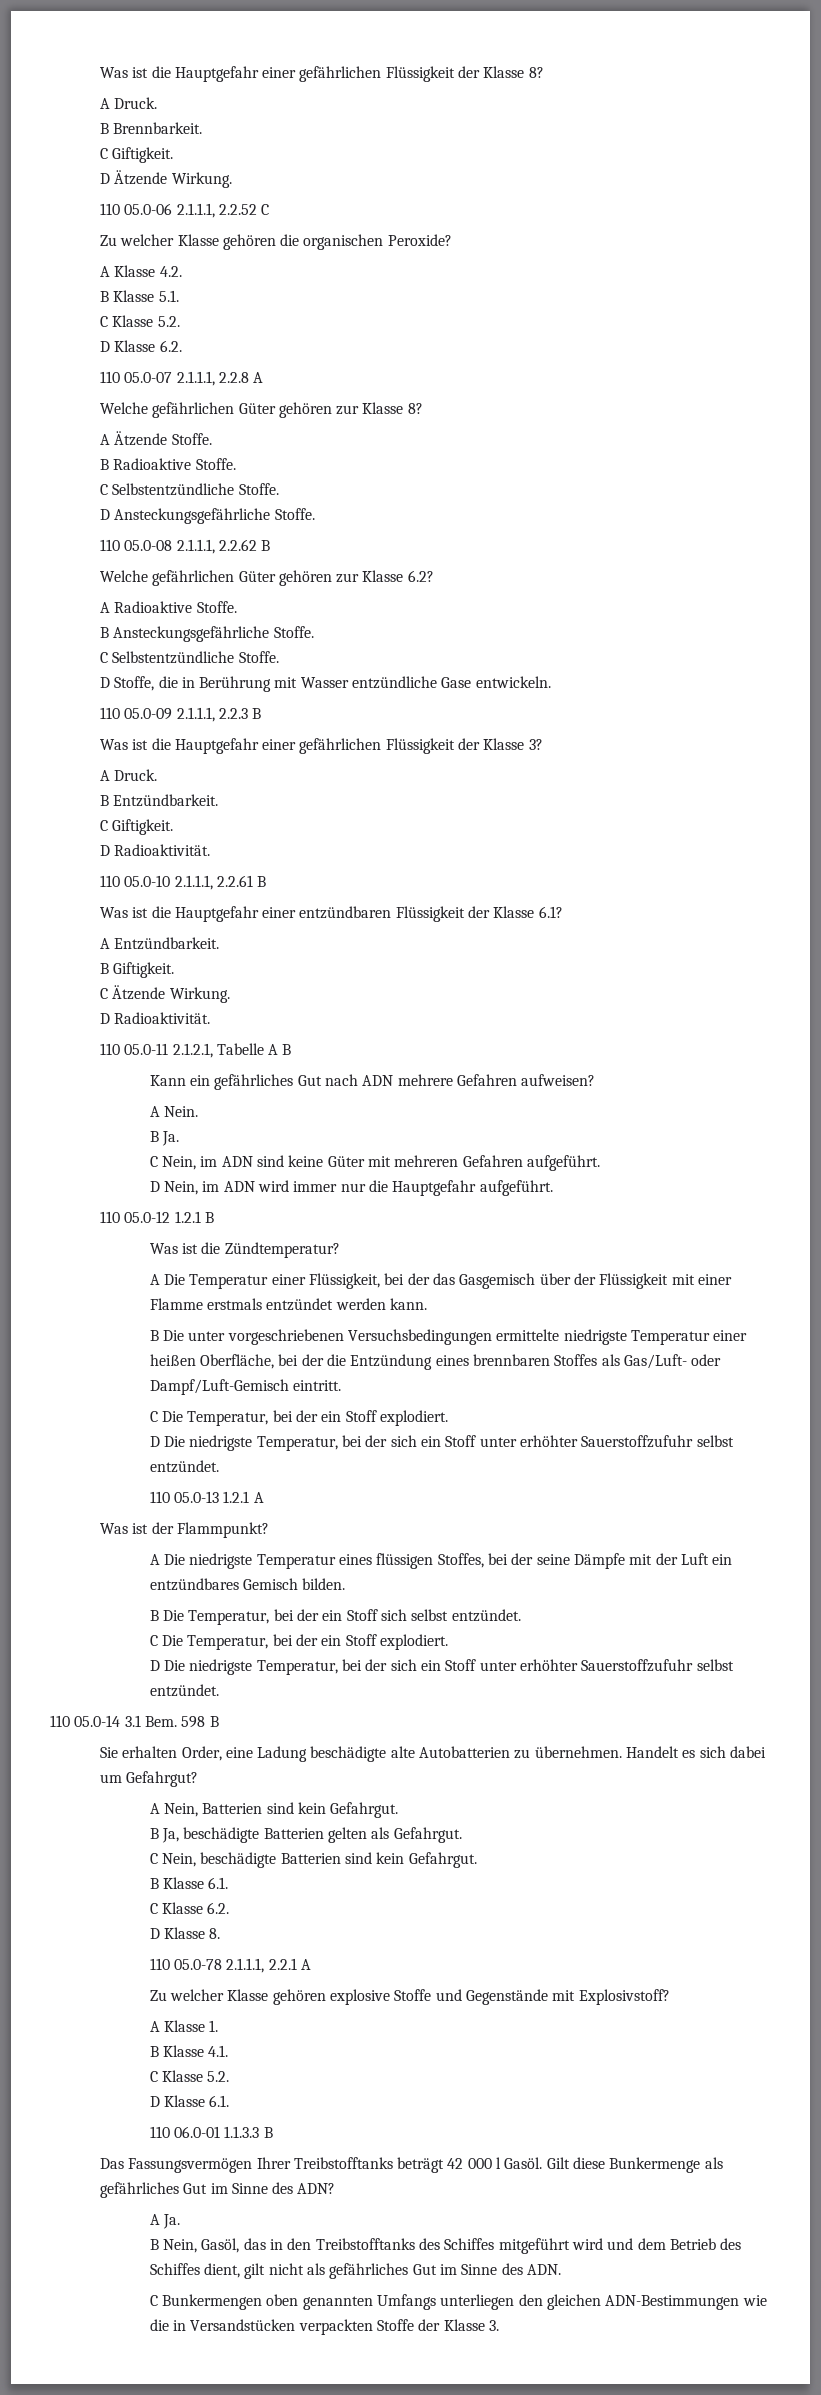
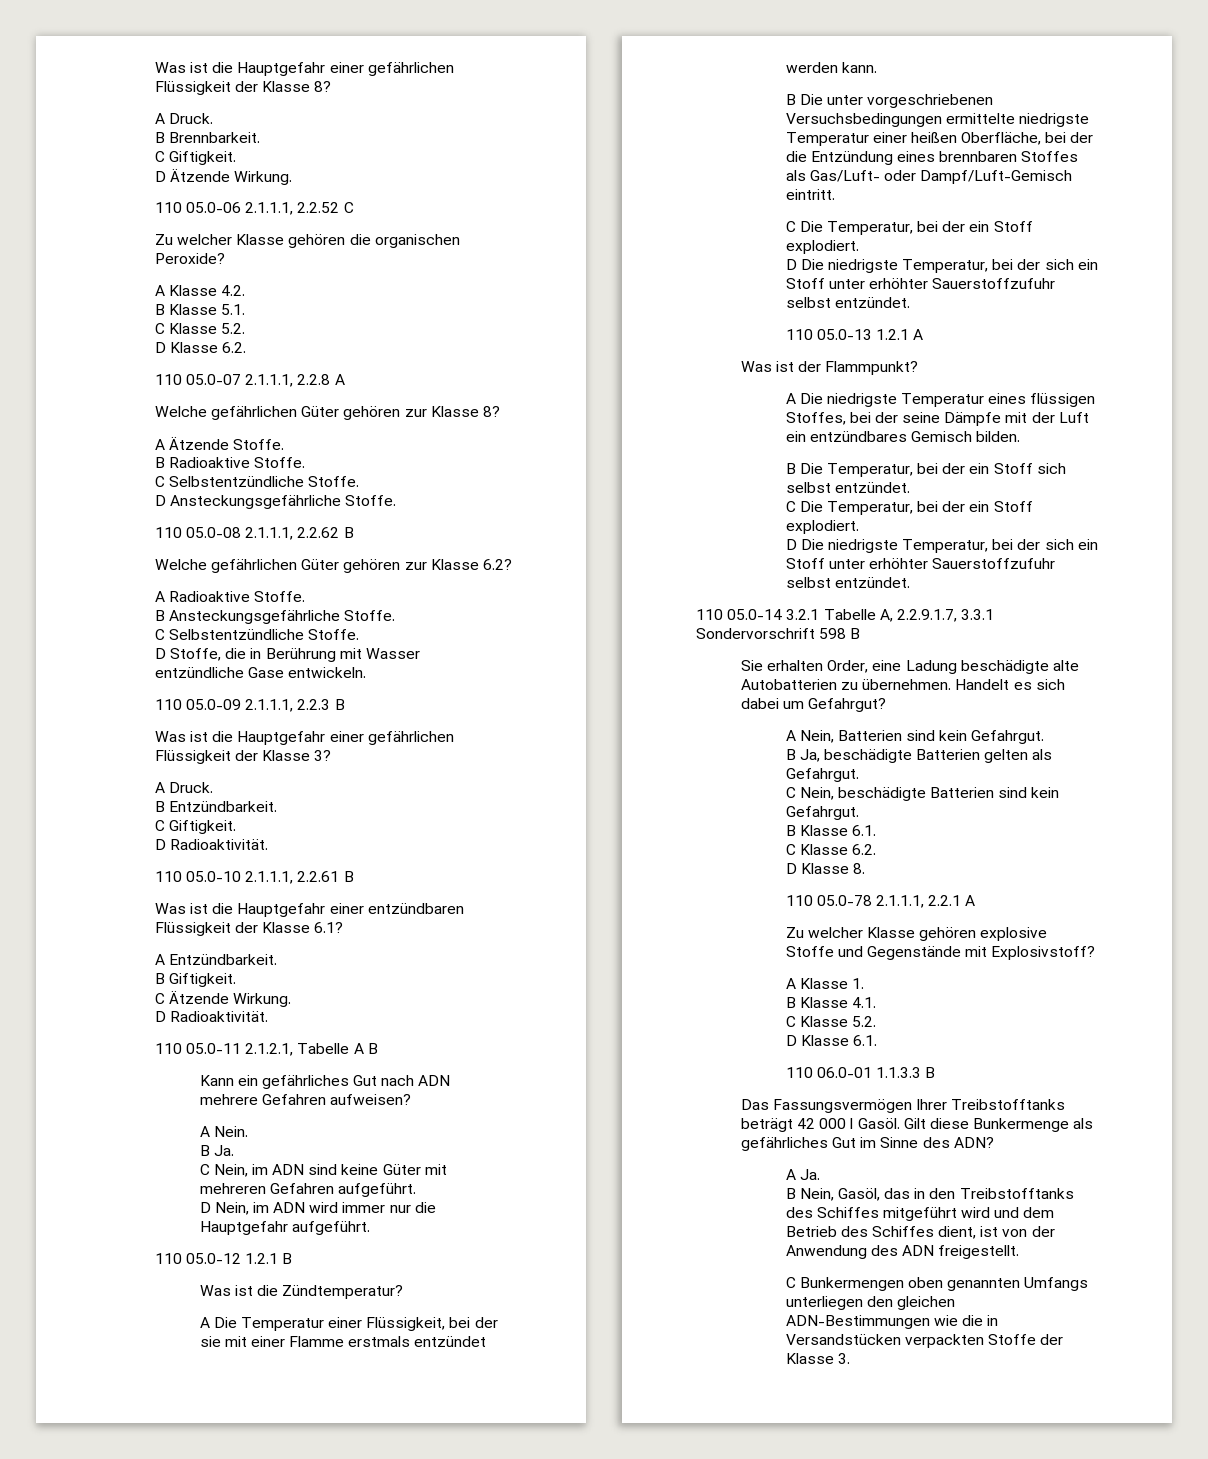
[432,1273,669,1289] das Gasgemisch über der Flüssigkeit -> [199,1336,221,1347] sie
[124,1715,177,1727] 3.1 Bem. -> [786,609,995,622] [696,628,815,639] 3.2.1 Tabelle A, 2.2.9.1.7, 3.3.1 Sondervorschrift
[244,2263,561,2279] gilt nicht als gefährliches Gut im Sinne des ADN. -> [980,1226,1055,1237] [785,1245,1020,1259] ist von der Anwendung des ADN freigestellt.

